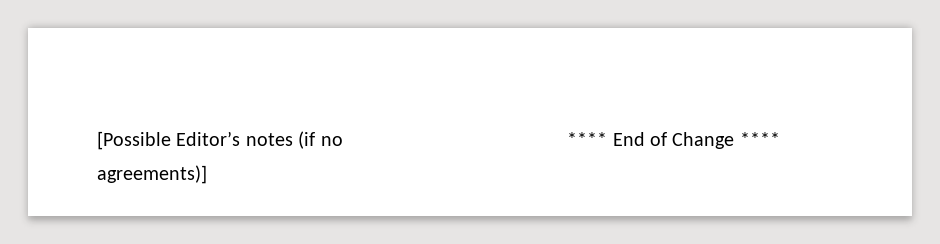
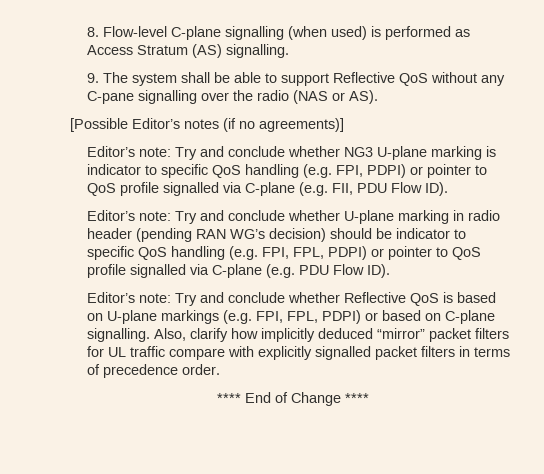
(97, 140) none -> [86,26,470,40] [86,44,289,58] [86,72,505,86] [86,90,378,104] 8. Flow-level C-plane signalling (when used) is performed as Access Stratum (AS) signalling. // 9. The system shall be able to support Reflective QoS without any C-pane signalling over the radio (NAS or AS). //
(207, 174) none -> [86,146,496,160] [86,164,487,178] [86,182,448,196] [86,210,500,224] [86,228,466,242] [86,246,481,260] [86,264,390,278] [86,292,496,306] [86,310,495,324] [86,328,509,342] [86,346,510,360] [86,364,220,378] // Editor’s note: Try and conclude whether NG3 U-plane marking is indicator to specific QoS handling (e.g. FPI, PDPI) or pointer to QoS profile signalled via C-plane (e.g. FII, PDU Flow ID). // Editor’s note: Try and conclude whether U-plane marking in radio header (pending RAN WG’s decision) should be indicator to specific QoS handling (e.g. FPI, FPL, PDPI) or pointer to QoS profile signalled via C-plane (e.g. PDU Flow ID). // Editor’s note: Try and conclude whether Reflective QoS is based on U-plane markings (e.g. FPI, FPL, PDPI) or based on C-plane signalling. Also, clarify how implicitly deduced “mirror” packet filters for UL traffic compare with explicitly signalled packet filters in terms of precedence order.

